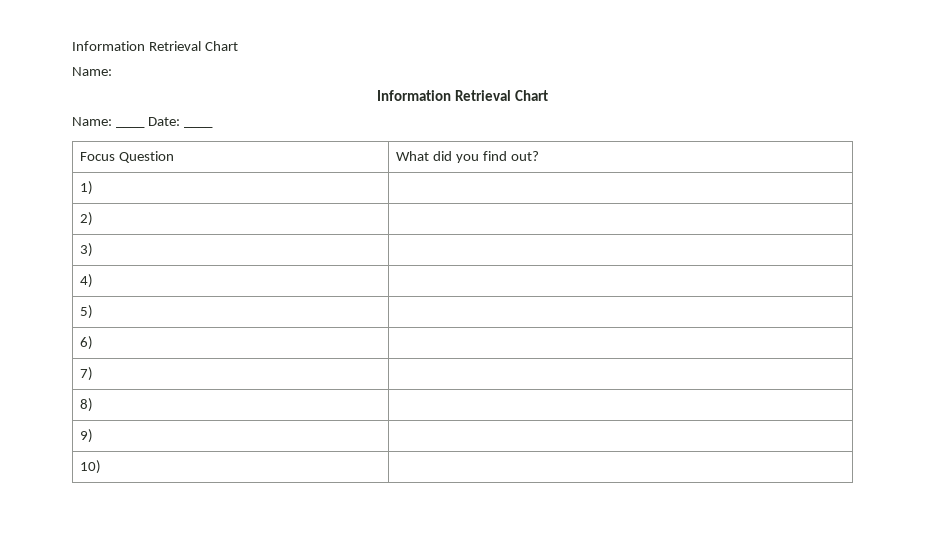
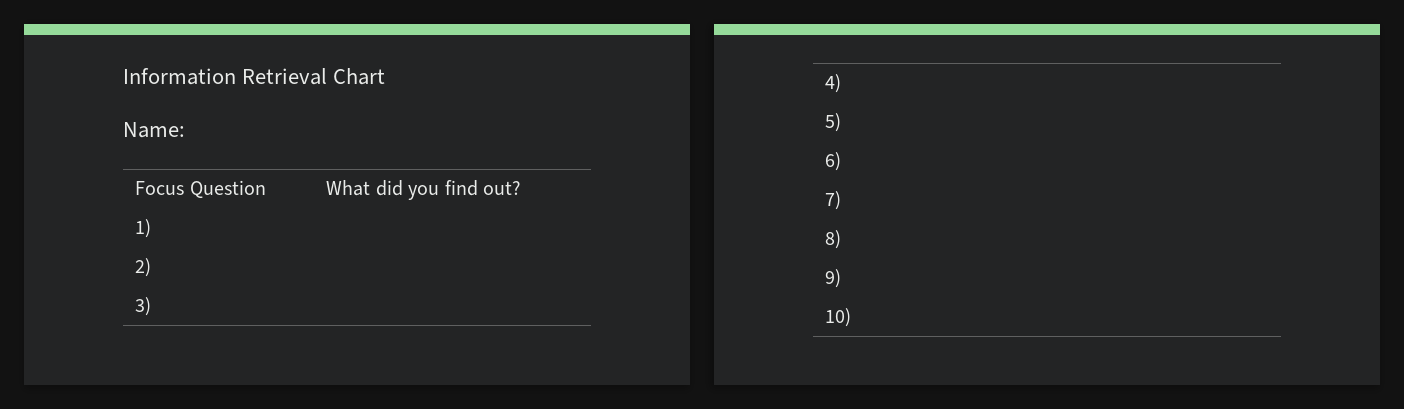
[72,41,238,51] [72,67,112,76] [377,90,548,101] [72,117,112,126] [115,126,145,128] [147,117,180,126] [183,126,213,128] Information Retrieval Chart // Name: // Information Retrieval Chart // Name: ____ Date: ____ -> [123,68,386,85] [123,122,185,138] Information Retrieval Chart // Name:

